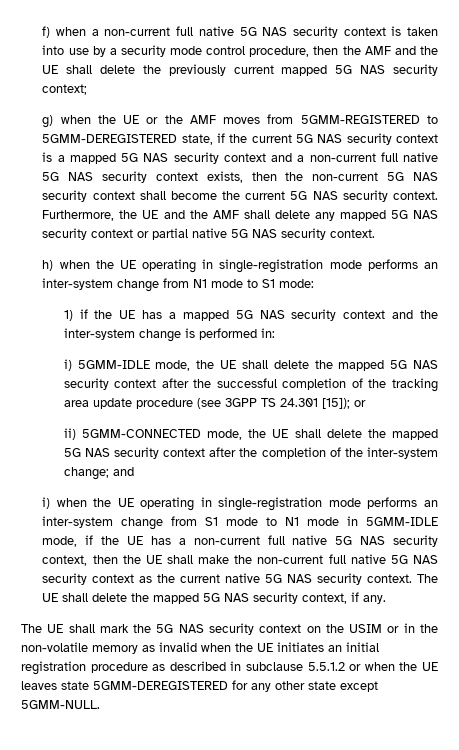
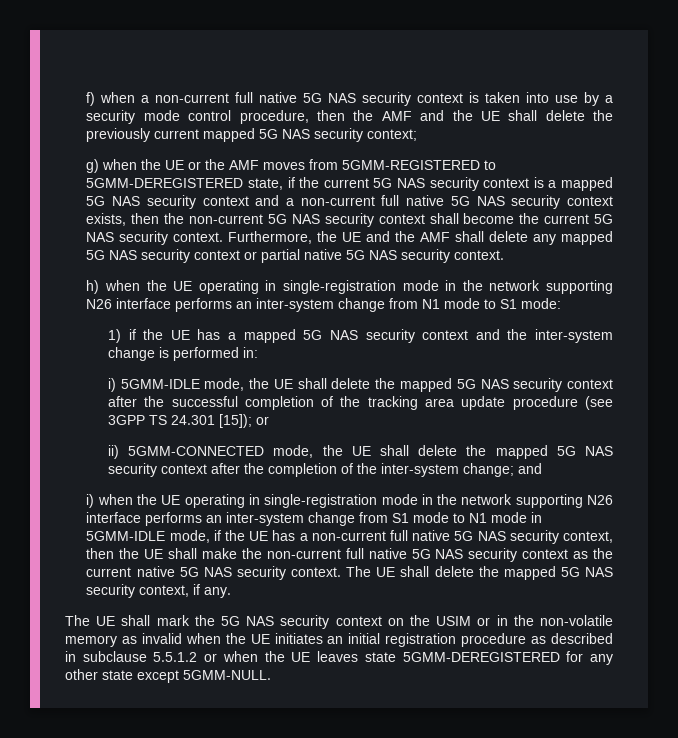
(362, 264) none -> [445,280,613,294] [86,298,172,309] in the network supporting N26 interface
(361, 502) none -> [421,494,613,508] [86,512,142,523] in the network supporting N26 interface

